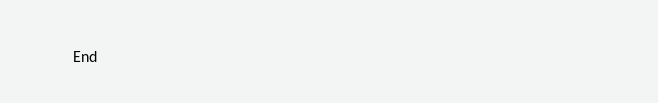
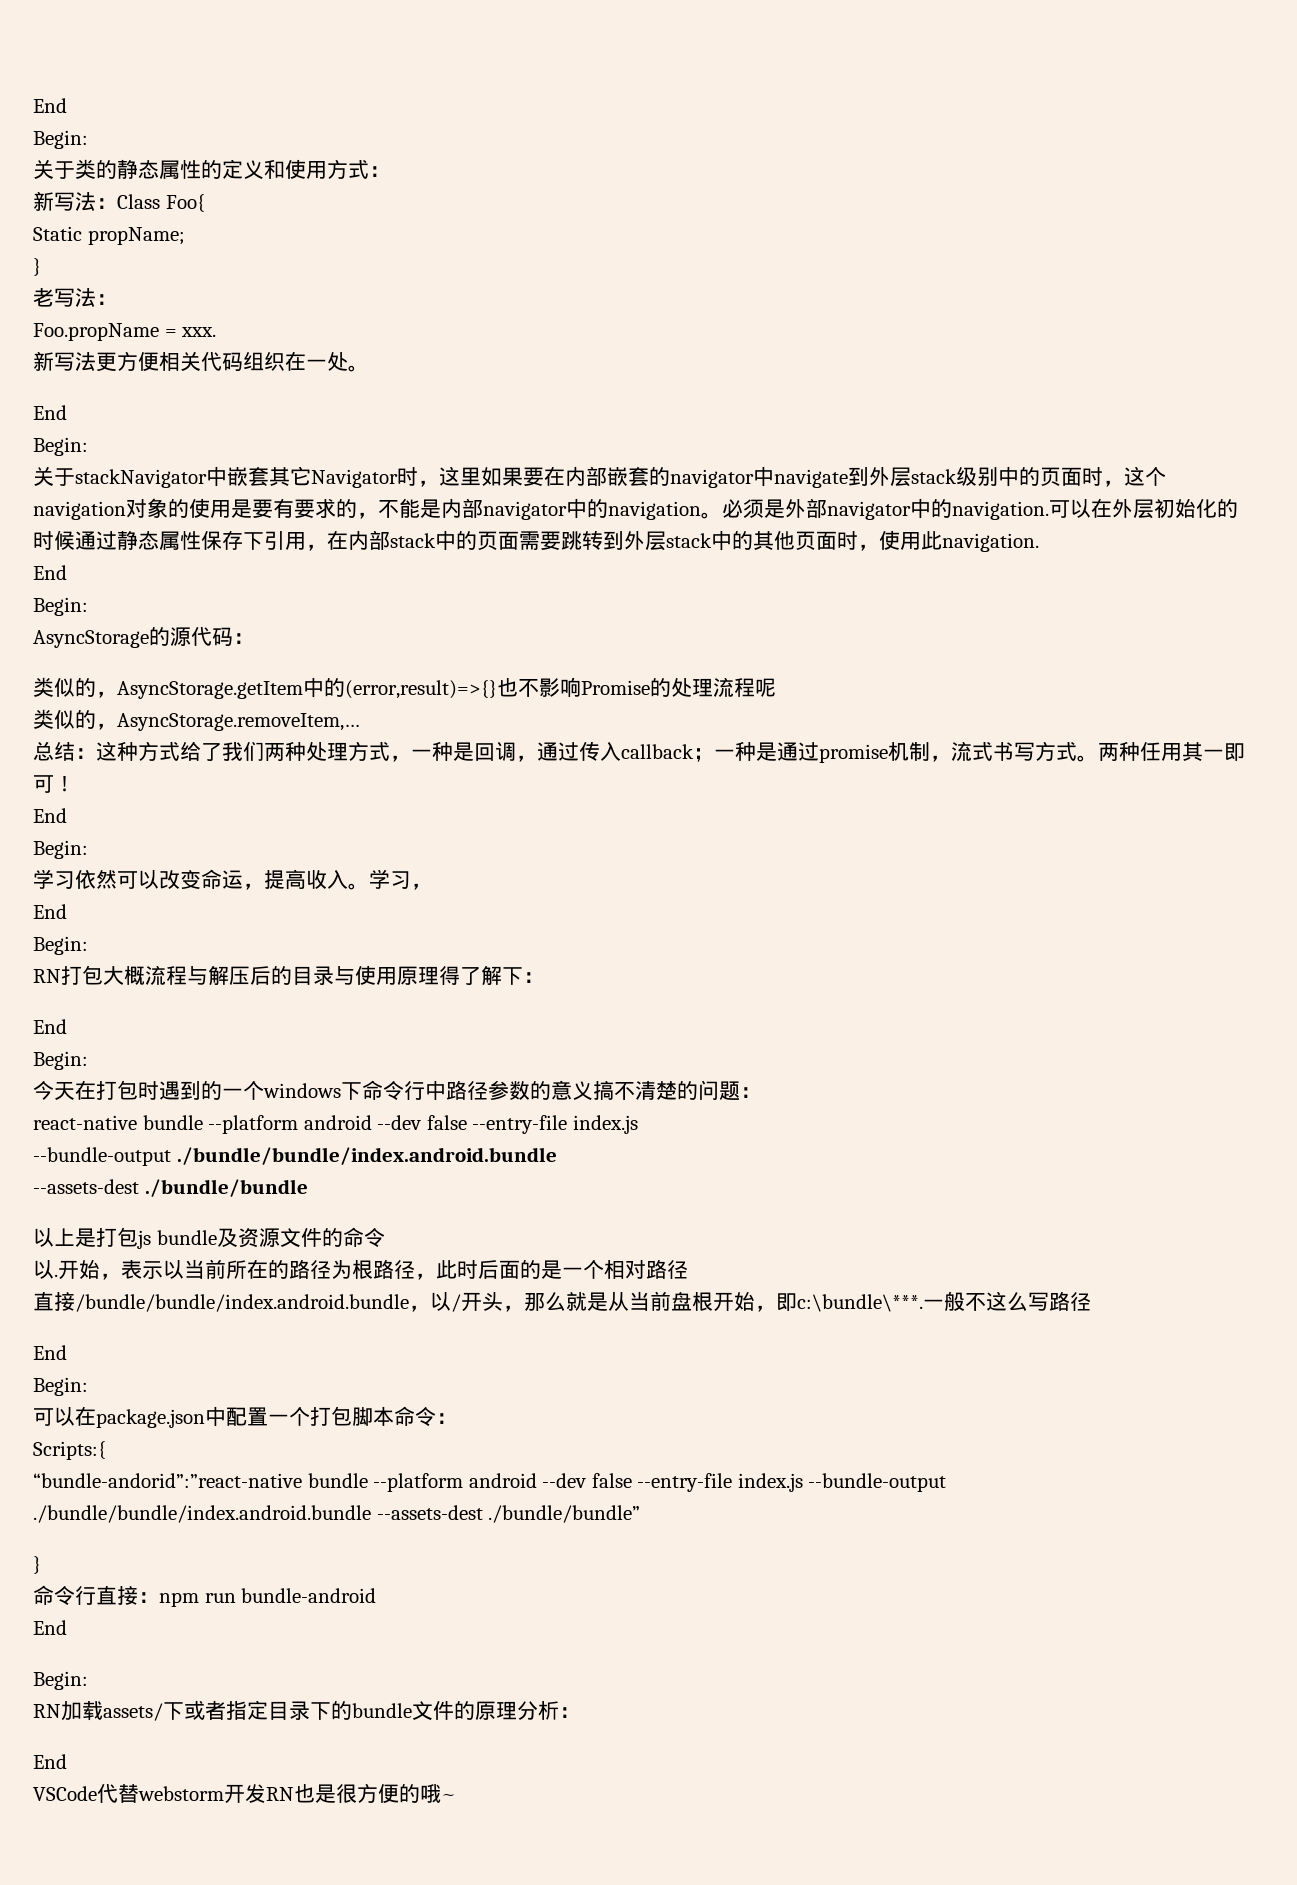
[73,51,97,62] End -> [33,98,67,113] [33,130,88,149] [33,159,390,179] [33,191,205,212] [33,226,185,245] [33,258,41,276] [33,288,117,307] [33,323,217,341] [33,351,369,372] [33,405,67,420] [33,437,88,456] [33,466,1166,488] [33,498,1238,520] [33,530,1039,552] [33,565,67,580] [33,597,88,616] [33,627,254,648] [33,677,776,699] [33,709,360,731] [33,741,1245,763] [33,775,75,793] [33,808,67,823] [33,840,88,859] [33,869,432,890] [33,904,67,919] [33,936,88,955] [33,965,544,985] [33,1019,67,1034] [33,1051,88,1070] [33,1080,761,1101] [33,1115,638,1134] [33,1147,557,1166] [33,1179,308,1197] [33,1227,385,1249] [33,1259,688,1280] [33,1291,1091,1312] [33,1345,67,1360] [33,1377,88,1396] [33,1406,457,1428] [33,1441,106,1460] [33,1473,947,1492] [33,1505,641,1523] [33,1556,41,1574] [33,1585,377,1607] [33,1620,67,1635] [33,1671,88,1690] [33,1700,580,1721] [33,1754,67,1769] [33,1783,456,1804] End // Begin: // 关于类的静态属性的定义和使用方式： // 新写法：Class Foo{ // Static propName; // } // 老写法： // Foo.propName = xxx. // 新写法更方便相关代码组织在一处。 // End // Begin: // 关于stackNavigator中嵌套其它Navigator时，这里如果要在内部嵌套的navigator中navigate到外层stack级别中的页面时，这个navigation对象的使用是要有要求的，不能是内部navigator中的navigation。必须是外部navigator中的navigation.可以在外层初始化的时候通过静态属性保存下引用，在内部stack中的页面需要跳转到外层stack中的其他页面时，使用此navigation. // End // Begin: // AsyncStorage的源代码： // 类似的，AsyncStorage.getItem中的(error,result)=>{}也不影响Promise的处理流程呢 // 类似的，AsyncStorage.removeItem,… // 总结：这种方式给了我们两种处理方式，一种是回调，通过传入callback；一种是通过promise机制，流式书写方式。两种任用其一即可！ // End // Begin: // 学习依然可以改变命运，提高收入。学习， // End // Begin: // RN打包大概流程与解压后的目录与使用原理得了解下： // End // Begin: // 今天在打包时遇到的一个windows下命令行中路径参数的意义搞不清楚的问题： // react-native bundle --platform android --dev false --entry-file index.js // --bundle-output ./bundle/bundle/index.android.bundle // --assets-dest ./bundle/bundle // 以上是打包js bundle及资源文件的命令 // 以.开始，表示以当前所在的路径为根路径，此时后面的是一个相对路径 // 直接/bundle/bundle/index.android.bundle，以/开头，那么就是从当前盘根开始，即c:\bundle\***.一般不这么写路径 // End // Begin: // 可以在package.json中配置一个打包脚本命令： // Scripts:{ // “bundle-andorid”:”react-native bundle --platform android --dev false --entry-file index.js --bundle-output ./bundle/bundle/index.android.bundle --assets-dest ./bundle/bundle” // } // 命令行直接：npm run bundle-android // End // Begin: // RN加载assets/下或者指定目录下的bundle文件的原理分析： // End // VSCode代替webstorm开发RN也是很方便的哦~

